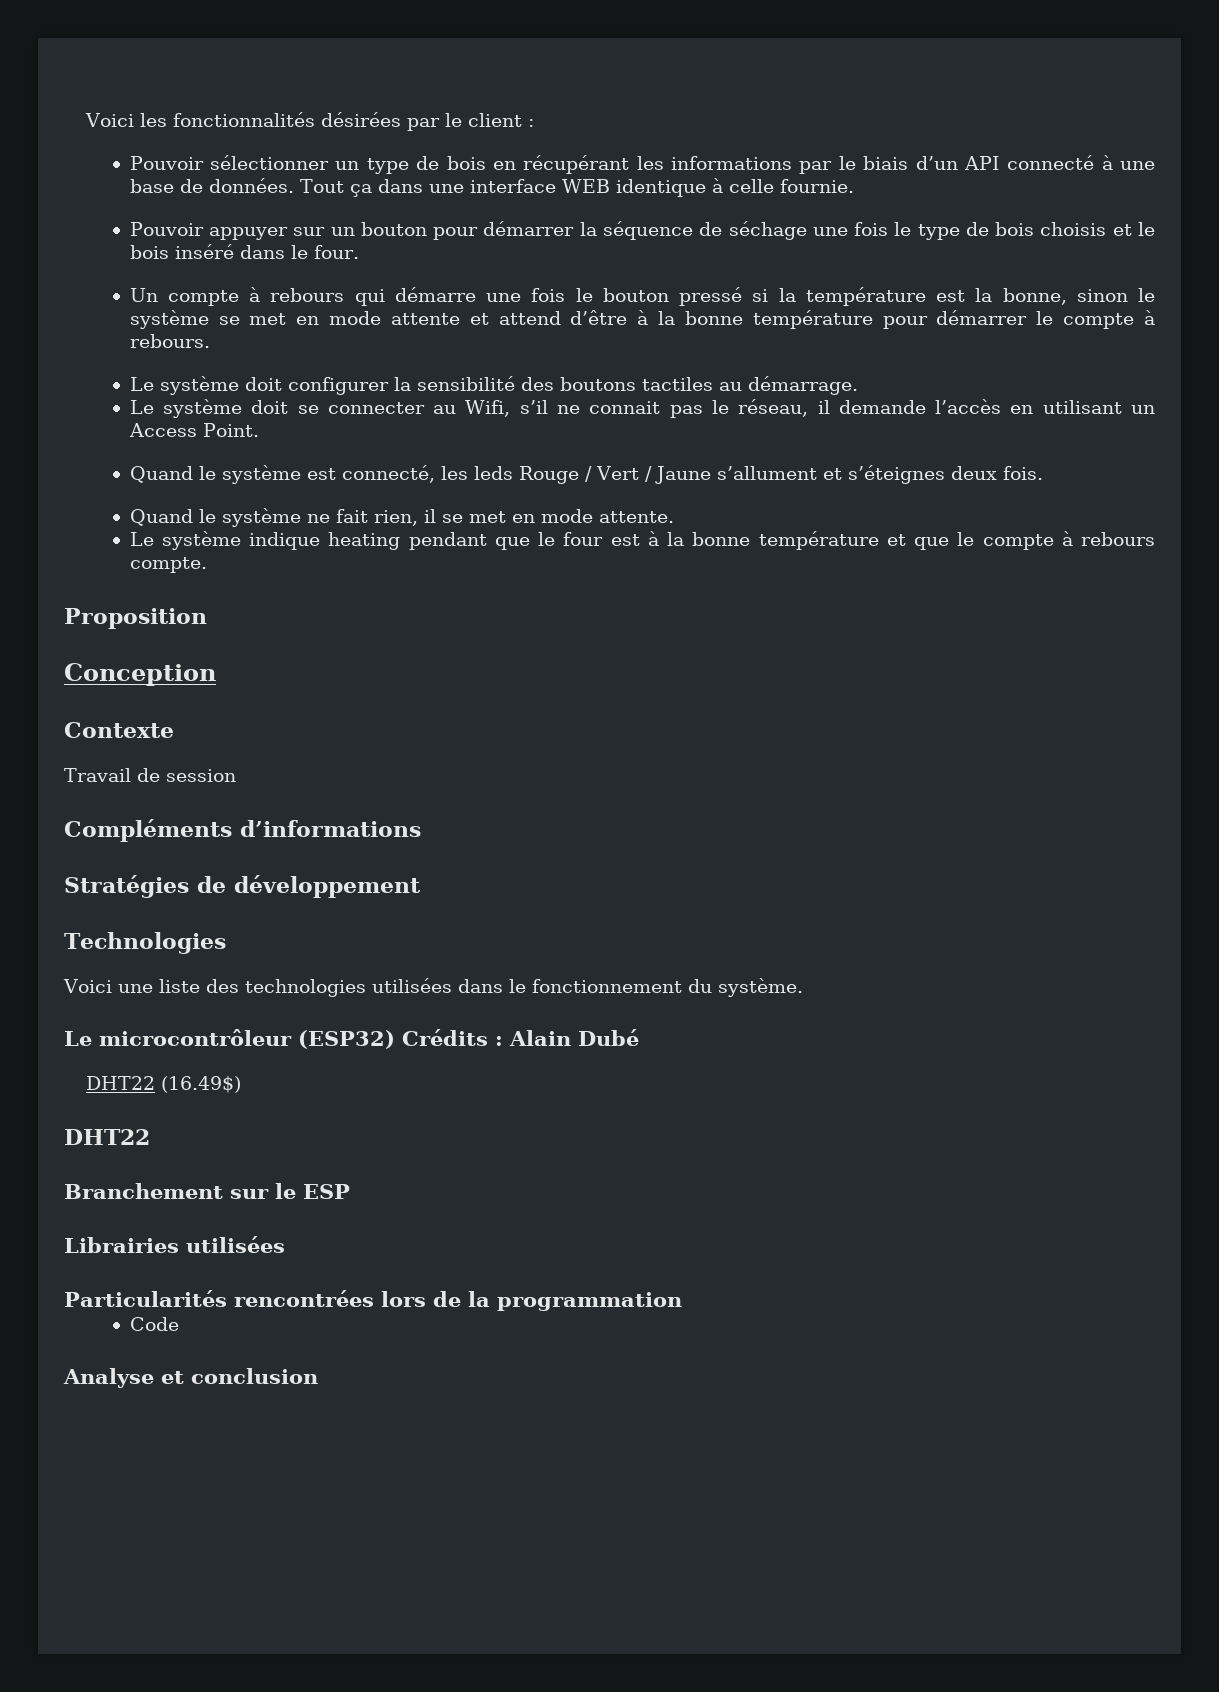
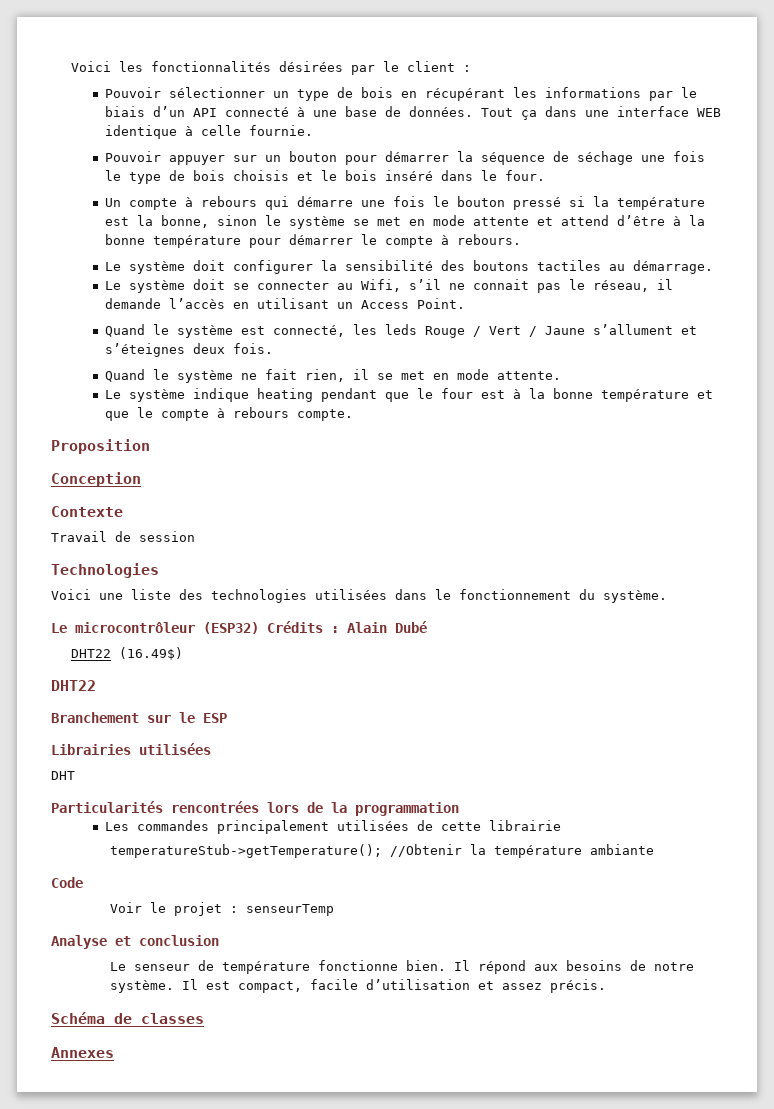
[64,819,421,842] [64,875,421,898] // Compléments d’informations // Stratégies de développement -> (195, 536) none
(285, 1244) none -> [51,771,75,780] // DHT
[129,1317,179,1331] [63,1368,318,1388] Code // Analyse et conclusion -> [104,820,561,834] [110,844,655,858] [51,877,83,888] [110,902,335,916] [51,935,219,949] [110,960,695,974] [110,979,607,993] [51,1012,204,1024] [51,1047,114,1058] Les commandes principalement utilisées de cette librairie // temperatureStub->getTemperature(); //Obtenir la température ambiante // Code // Voir le projet : senseurTemp // Analyse et conclusion // Le senseur de température fonctionne bien. Il répond aux besoins de notre système. Il est compact, facile d’utilisation et assez précis. // Schéma de classes // Annexes

